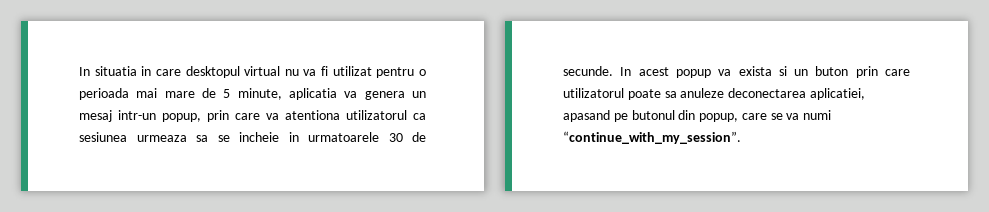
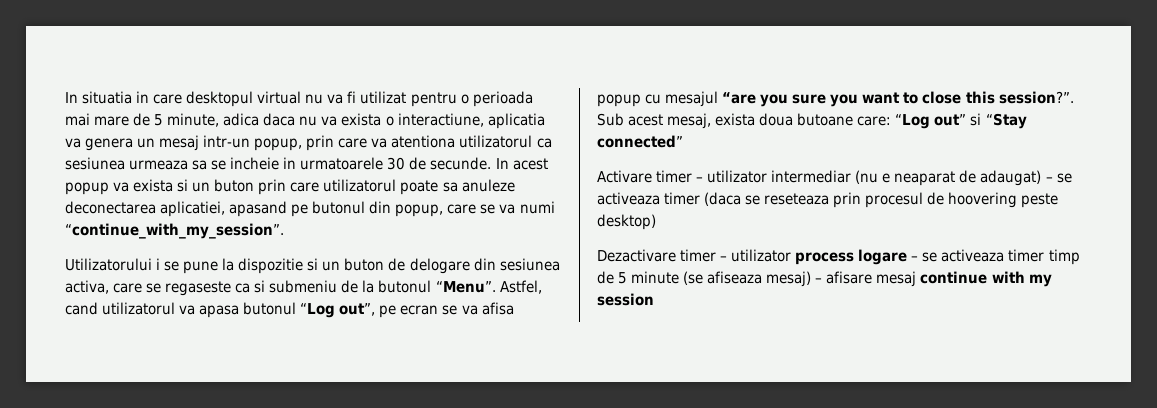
(282, 94) none -> [223,113,484,127] adica daca nu va exista o interactiune,
(741, 137) none -> [65,258,560,274] [65,280,542,296] [65,302,514,318] [597,91,1074,107] [597,113,1027,129] [597,135,683,148] [597,170,1072,186] [597,192,1059,208] [597,214,656,230] [597,249,1080,265] [597,271,1052,287] [597,293,654,306] // Utilizatorului i se pune la dispozitie si un buton de delogare din sesiunea activa, care se regaseste ca si submeniu de la butonul “Menu”. Astfel, cand utilizatorul va apasa butonul “Log out”, pe ecran se va afisa popup cu mesajul “are you sure you want to close this session?”. Sub acest mesaj, exista doua butoane care: “Log out” si “Stay connected” // Activare timer – utilizator intermediar (nu e neaparat de adaugat) – se activeaza timer (daca se reseteaza prin procesul de hoovering peste desktop) // Dezactivare timer – utilizator process logare – se activeaza timer timp de 5 minute (se afiseaza mesaj) – afisare mesaj continue with my session

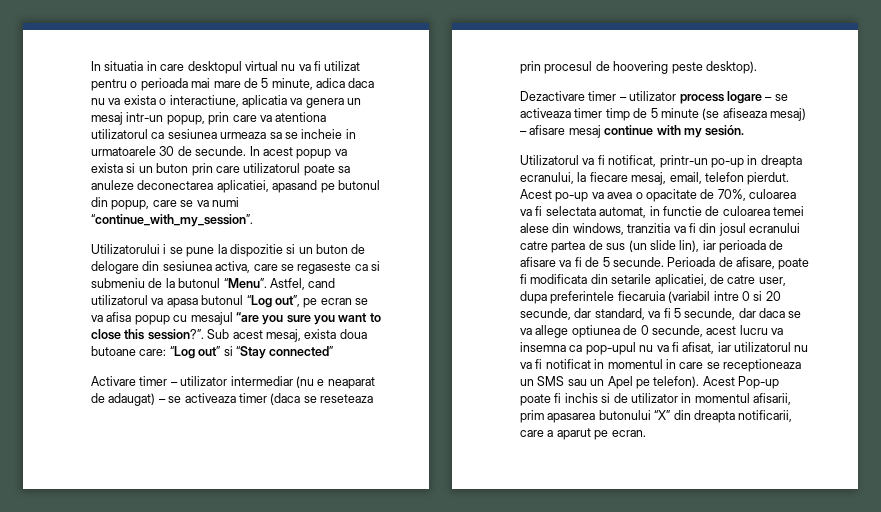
[597,214,656,230] desktop) -> [705,61,757,74] desktop).
[597,293,654,306] session -> [705,125,745,136] [520,155,802,168] [520,172,790,185] [520,189,796,202] [520,206,804,218] [520,223,800,236] [520,240,784,253] [520,257,810,270] [520,274,786,287] [520,291,781,304] [520,308,802,320] [520,325,783,338] [520,342,809,355] [520,359,801,372] [520,376,779,389] [520,393,791,406] [520,410,793,423] [520,428,646,440] sesión. // Utilizatorul va fi notificat, printr-un po-up in dreapta ecranului, la fiecare mesaj, email, telefon pierdut. Acest po-up va avea o opacitate de 70%, culoarea va fi selectata automat, in functie de culoarea temei alese din windows, tranzitia va fi din josul ecranului catre partea de sus (un slide lin), iar perioada de afisare va fi de 5 secunde. Perioada de afisare, poate fi modificata din setarile aplicatiei, de catre user, dupa preferintele fiecaruia (variabil intre 0 si 20 secunde, dar standard, va fi 5 secunde, dar daca se va allege optiunea de 0 secunde, acest lucru va insemna ca pop-upul nu va fi afisat, iar utilizatorul nu va fi notificat in momentul in care se receptioneaza un SMS sau un Apel pe telefon). Acest Pop-up poate fi inchis si de utilizator in momentul afisarii, prim apasarea butonului “X” din dreapta notificarii, care a aparut pe ecran.

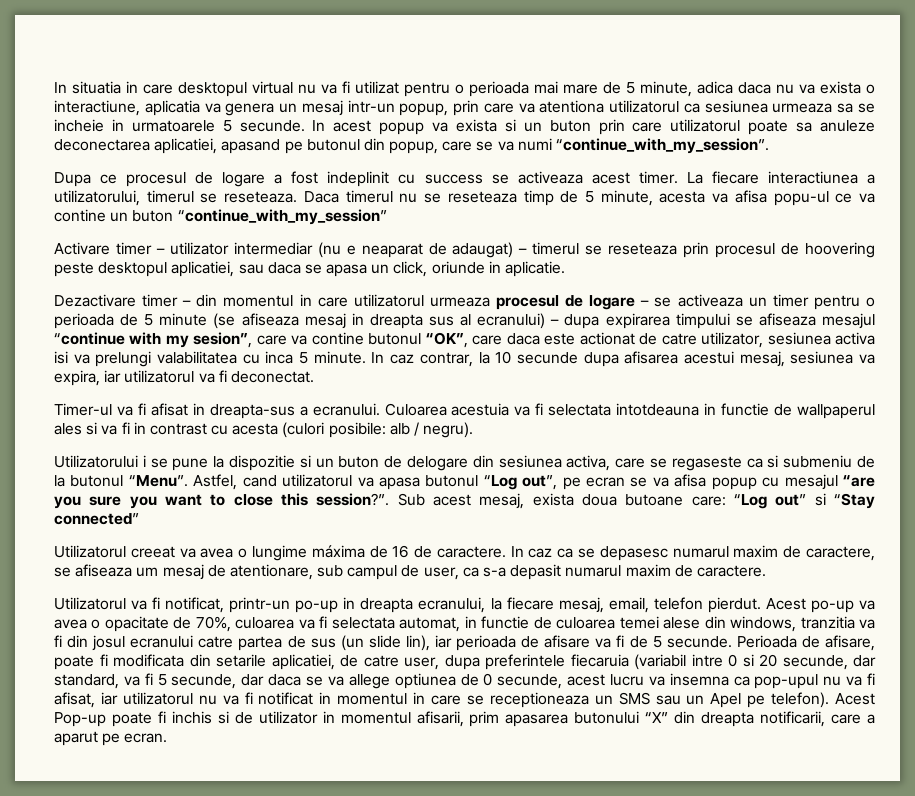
[159,146,192,156] 30 de -> [222,120,232,132] 5
(253, 220) none -> [54,171,875,187] [54,190,875,206] [54,209,387,225] [54,242,876,258] [54,261,566,277] [54,294,875,310] [54,313,875,329] [54,332,876,348] [54,351,876,367] [54,370,314,386] [54,403,876,419] [54,422,474,438] // Dupa ce procesul de logare a fost indeplinit cu success se activeaza acest timer. La fiecare interactiunea a utilizatorului, timerul se reseteaza. Daca timerul nu se reseteaza timp de 5 minute, acesta va afisa popu-ul ce va contine un buton “continue_with_my_session” // Activare timer – utilizator intermediar (nu e neaparat de adaugat) – timerul se reseteaza prin procesul de hoovering peste desktopul aplicatiei, sau daca se apasa un click, oriunde in aplicatie. // Dezactivare timer – din momentul in care utilizatorul urmeaza procesul de logare – se activeaza un timer pentru o perioada de 5 minute (se afiseaza mesaj in dreapta sus al ecranului) – dupa expirarea timpului se afiseaza mesajul “continue with my sesion”, care va contine butonul “OK”, care daca este actionat de catre utilizator, sesiunea activa isi va prelungi valabilitatea cu inca 5 minute. In caz contrar, la 10 secunde dupa afisarea acestui mesaj, sesiunea va expira, iar utilizatorul va fi deconectat. // Timer-ul va fi afisat in dreapta-sus a ecranului. Culoarea acestuia va fi selectata intotdeauna in functie de wallpaperul ales si va fi in contrast cu acesta (culori posibile: alb / negru).
[91,376,375,389] [91,393,373,406] [520,61,757,74] [520,91,788,104] [520,108,806,121] [520,125,745,138] Activare timer – utilizator intermediar (nu e neaparat de adaugat) – se activeaza timer (daca se reseteaza prin procesul de hoovering peste desktop). // Dezactivare timer – utilizator process logare – se activeaza timer timp de 5 minute (se afiseaza mesaj) – afisare mesaj continue with my sesión. -> [54,545,875,561] [54,564,766,580] Utilizatorul creeat va avea o lungime máxima de 16 de caractere. In caz ca se depasesc numarul maxim de caractere, se afiseaza um mesaj de atentionare, sub campul de user, ca s-a depasit numarul maxim de caractere.

